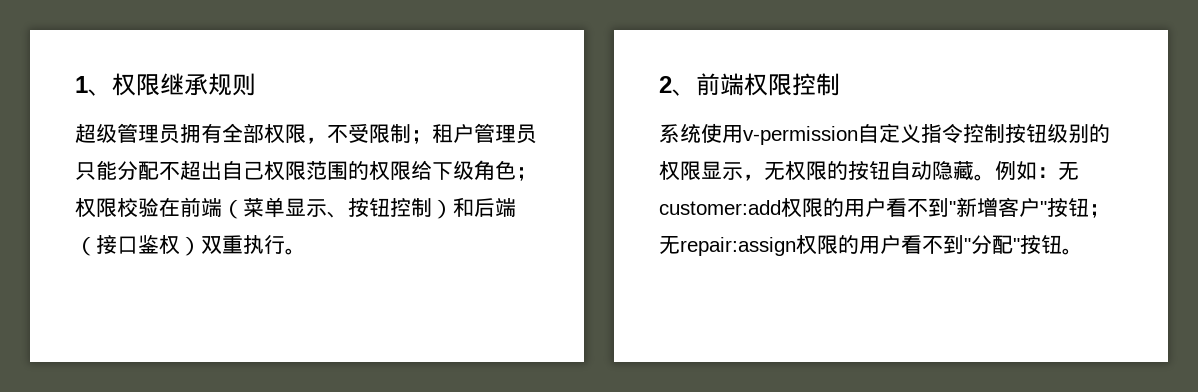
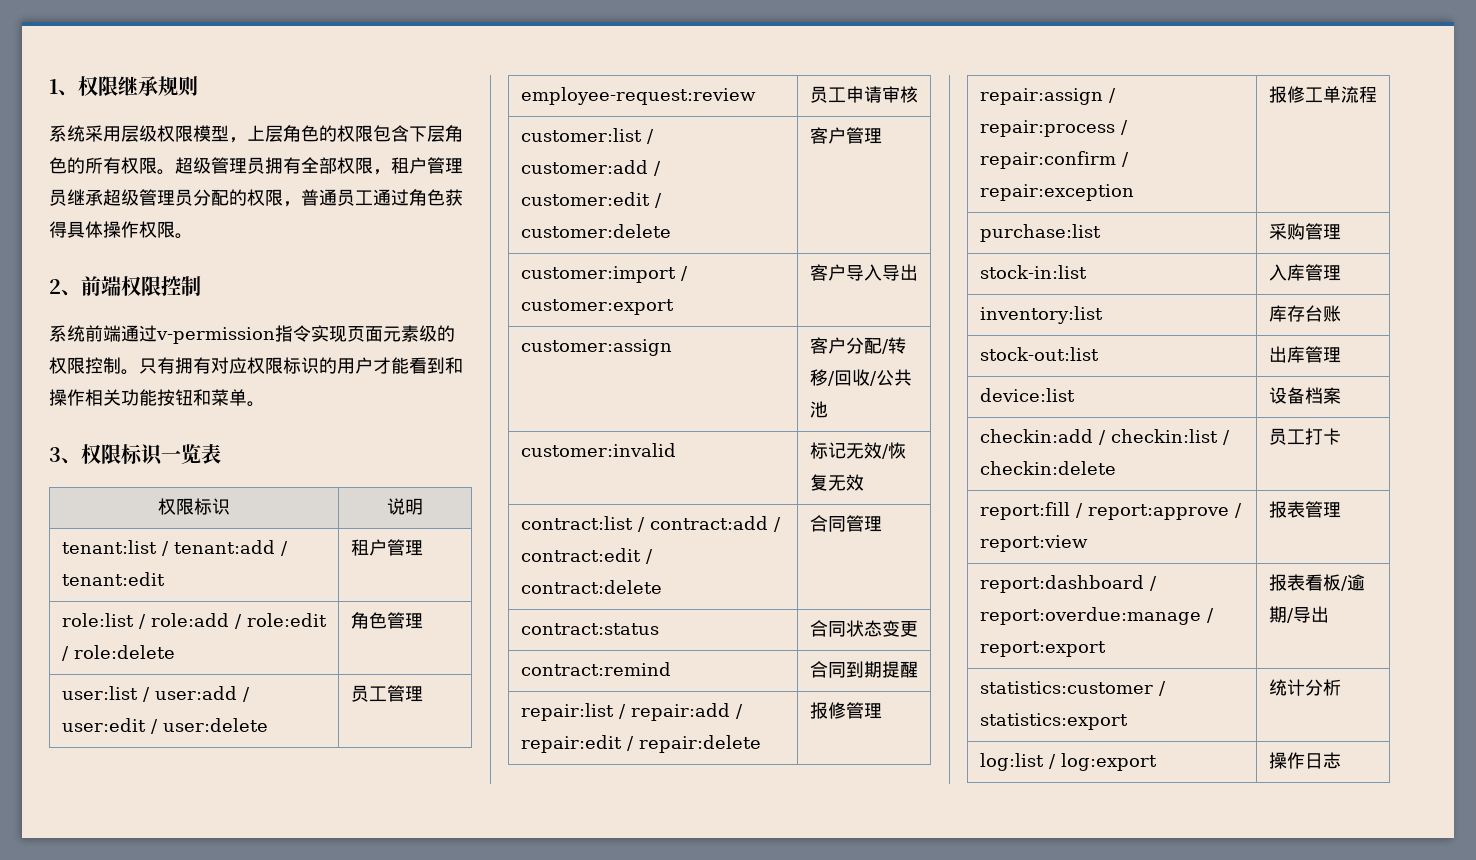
(256, 84) none -> [49,125,463,143] [49,157,175,175] 系统采用层级权限模型，上层角色的权限包含下层角色的所有权限。
[327,123,537,144] [75,160,537,181] [75,197,516,219] [75,234,285,256] 不受限制；租户管理员只能分配不超出自己权限范围的权限给下级角色；权限校验在前端（菜单显示、按钮控制）和后端（接口鉴权）双重执行 -> [391,157,463,174] [49,189,463,207] [49,221,175,238] 租户管理员继承超级管理员分配的权限，普通员工通过角色获得具体操作权限
[701,123,1110,145] [659,160,1079,181] [659,197,1110,218] [659,235,1083,256] 使用v-permission自定义指令控制按钮级别的权限显示，无权限的按钮自动隐藏。例如：无customer:add权限的用户看不到"新增客户"按钮；无repair:assign权限的用户看不到"分配"按钮。 -> [85,325,455,344] [49,357,463,375] [49,389,265,407] [49,444,221,466] [158,498,230,515] [387,498,423,515] [61,540,288,556] [61,572,165,586] [350,539,423,556] [61,613,327,629] [61,645,175,661] [350,612,423,629] [61,686,250,702] [61,718,268,734] [350,685,423,702] [520,87,756,105] [809,86,918,103] [520,128,654,144] [520,160,661,176] [520,192,662,208] [520,224,671,238] [809,127,882,144] [520,266,688,283] [520,299,674,315] [809,264,918,281] [520,339,672,356] [809,337,906,354] [809,369,912,386] [809,401,828,418] [520,443,676,457] [809,442,906,459] [809,474,864,491] [520,516,781,532] [520,548,653,564] [520,580,662,594] [809,515,882,532] [520,623,659,635] [809,620,918,637] [520,662,671,676] [809,661,918,678] [520,703,743,721] [520,735,761,753] [809,702,882,719] [979,88,1116,105] [979,120,1128,137] [979,151,1129,169] [979,184,1134,201] [1268,86,1377,103] [979,224,1101,242] [1268,223,1341,240] [979,265,1087,279] [1268,264,1341,281] [979,306,1103,324] [1268,305,1341,322] [979,347,1099,361] [1268,346,1341,363] [979,388,1075,402] [1268,387,1341,404] [979,429,1230,445] [979,461,1116,475] [1268,428,1341,445] [979,502,1242,520] [979,535,1088,552] [1268,501,1341,518] [979,575,1157,593] [979,607,1214,625] [979,641,1106,657] [1268,574,1365,591] [1268,606,1329,623] [979,681,1166,696] [979,713,1128,730] [1268,679,1341,696] [979,753,1157,771] [1268,752,1341,769] 前端通过v-permission指令实现页面元素级的权限控制。只有拥有对应权限标识的用户才能看到和操作相关功能按钮和菜单。 // 3、权限标识一览表 // 权限标识 | 说明 // tenant:list / tenant:add / tenant:edit | 租户管理 // role:list / role:add / role:edit / role:delete | 角色管理 // user:list / user:add / user:edit / user:delete | 员工管理 // employee-request:review | 员工申请审核 // customer:list / customer:add / customer:edit / customer:delete | 客户管理 // customer:import / customer:export | 客户导入导出 // customer:assign | 客户分配/转移/回收/公共池 // customer:invalid | 标记无效/恢复无效 // contract:list / contract:add / contract:edit / contract:delete | 合同管理 // contract:status | 合同状态变更 // contract:remind | 合同到期提醒 // repair:list / repair:add / repair:edit / repair:delete | 报修管理 // repair:assign / repair:process / repair:confirm / repair:exception | 报修工单流程 // purchase:list | 采购管理 // stock-in:list | 入库管理 // inventory:list | 库存台账 // stock-out:list | 出库管理 // device:list | 设备档案 // checkin:add / checkin:list / checkin:delete | 员工打卡 // report:fill / report:approve / report:view | 报表管理 // report:dashboard / report:overdue:manage / report:export | 报表看板/逾期/导出 // statistics:customer / statistics:export | 统计分析 // log:list / log:export | 操作日志

